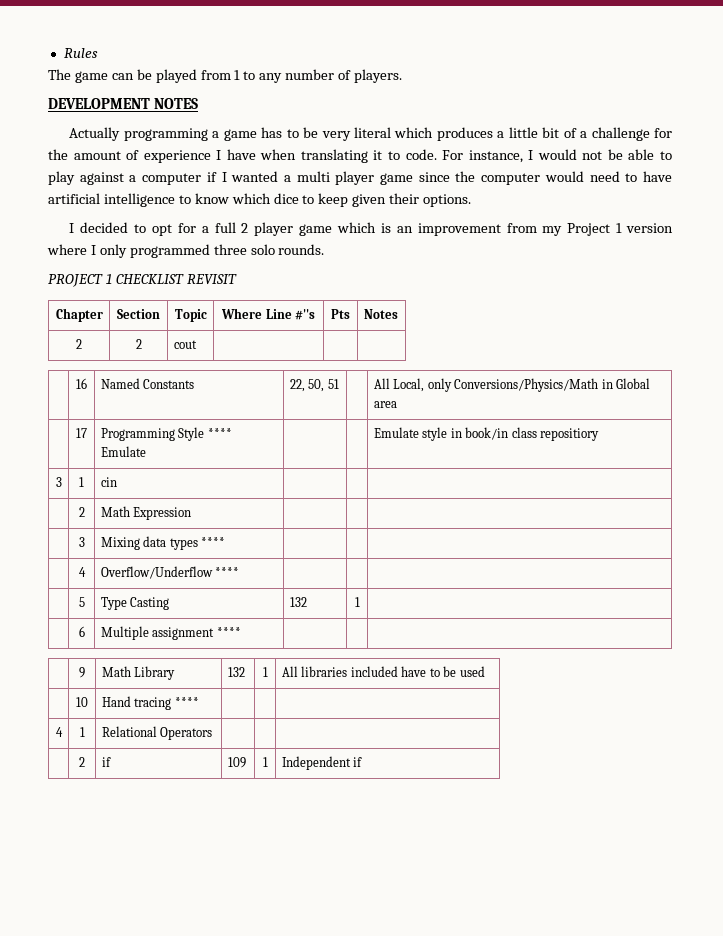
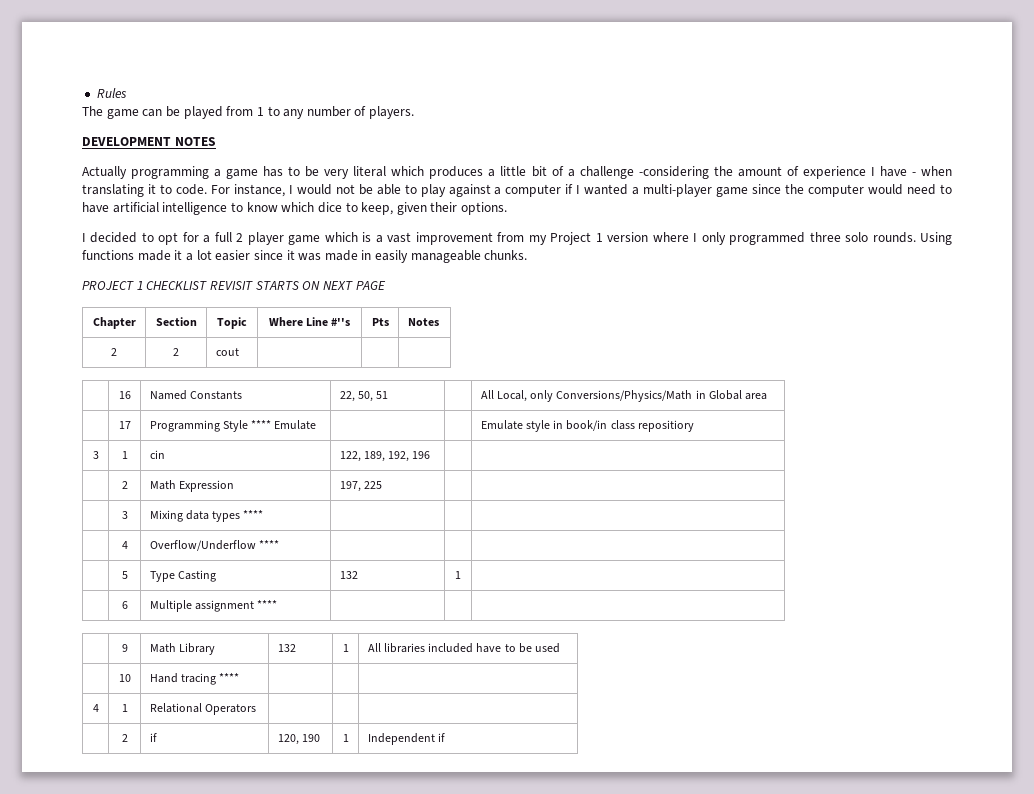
[654,128,673,138] for -> [638,166,709,179] -considering
(256, 154) none -> [911,172,916,176] -
[296,171,375,185] multi player -> [643,184,713,197] multi-player
[318,193,349,207] keep -> [361,202,394,215] keep,
[396,226,413,233] an -> [375,232,412,243] a vast
(325, 249) none -> [920,232,953,245] [82,250,528,263] Using functions made it a lot easier since it was made in easily manageable chunks.
(237, 279) none -> [255,281,386,290] STARTS ON NEXT PAGE
(117, 482) none -> [339,451,431,462] 122, 189, 192, 196
(192, 513) none -> [339,481,382,492] 197, 225
[227,757,246,768] 109 -> [277,734,320,745] 120, 190

